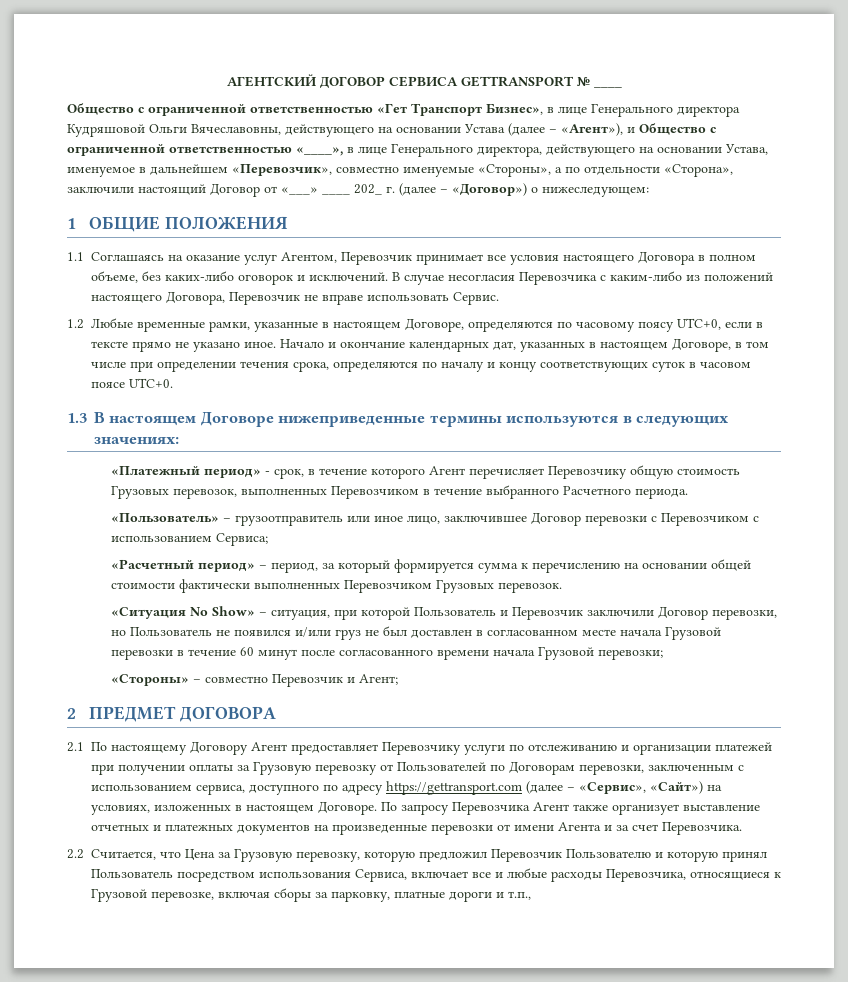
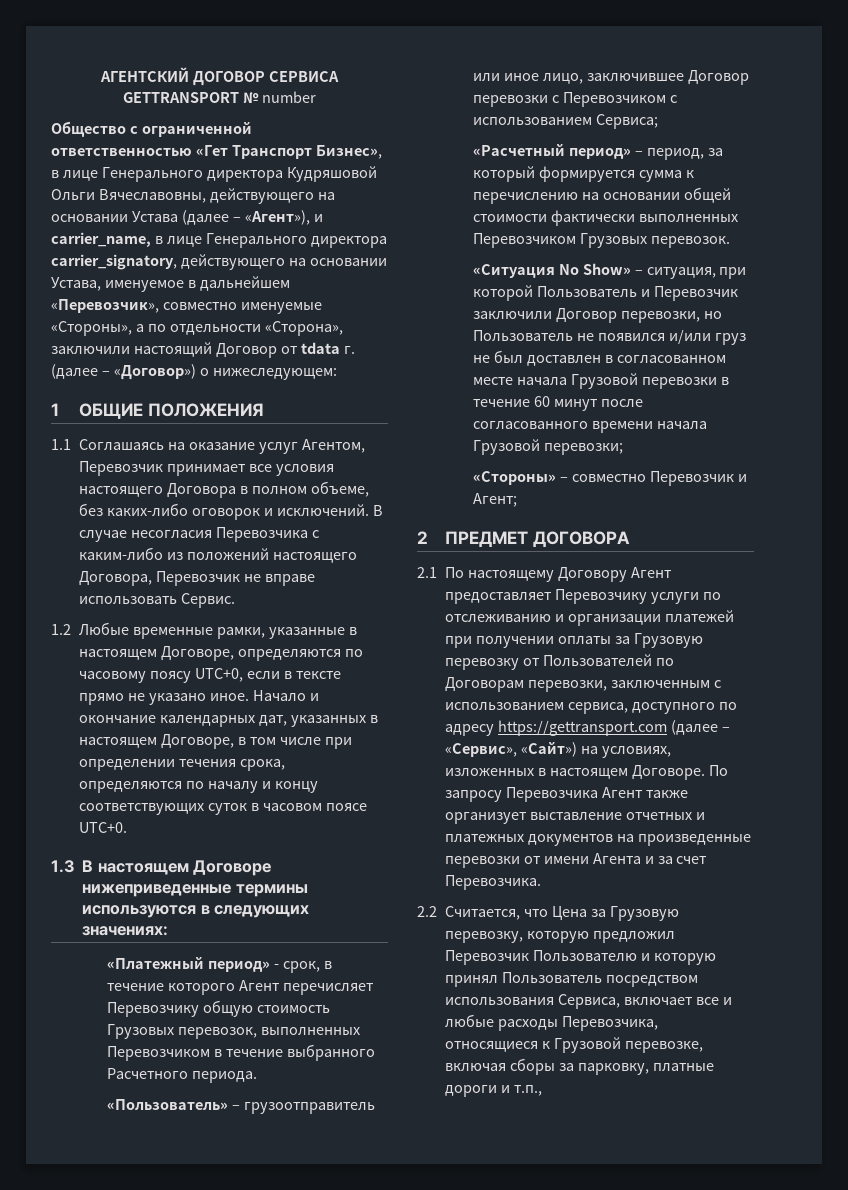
[593,86,622,88] ____ -> [262,91,317,103] number
[639,123,716,135] [67,143,542,157] Общество с ограниченной ответственностью «____», в лице Генерального директора, -> [51,232,387,248] [51,254,177,270] carrier_name, в лице Генерального директора carrier_signatory,
[281,184,382,195] «___» ____ 202_ -> [300,342,340,354] tdata

